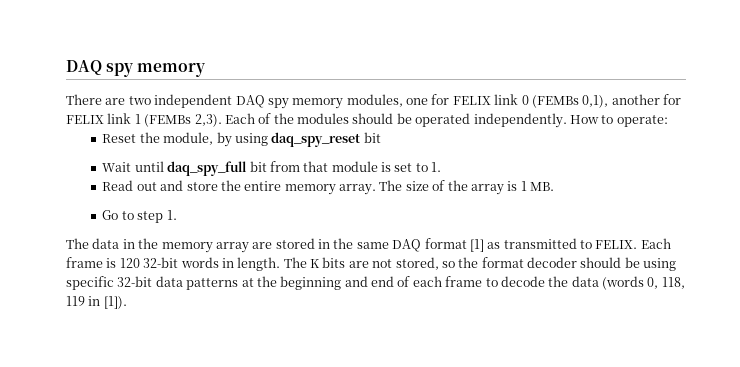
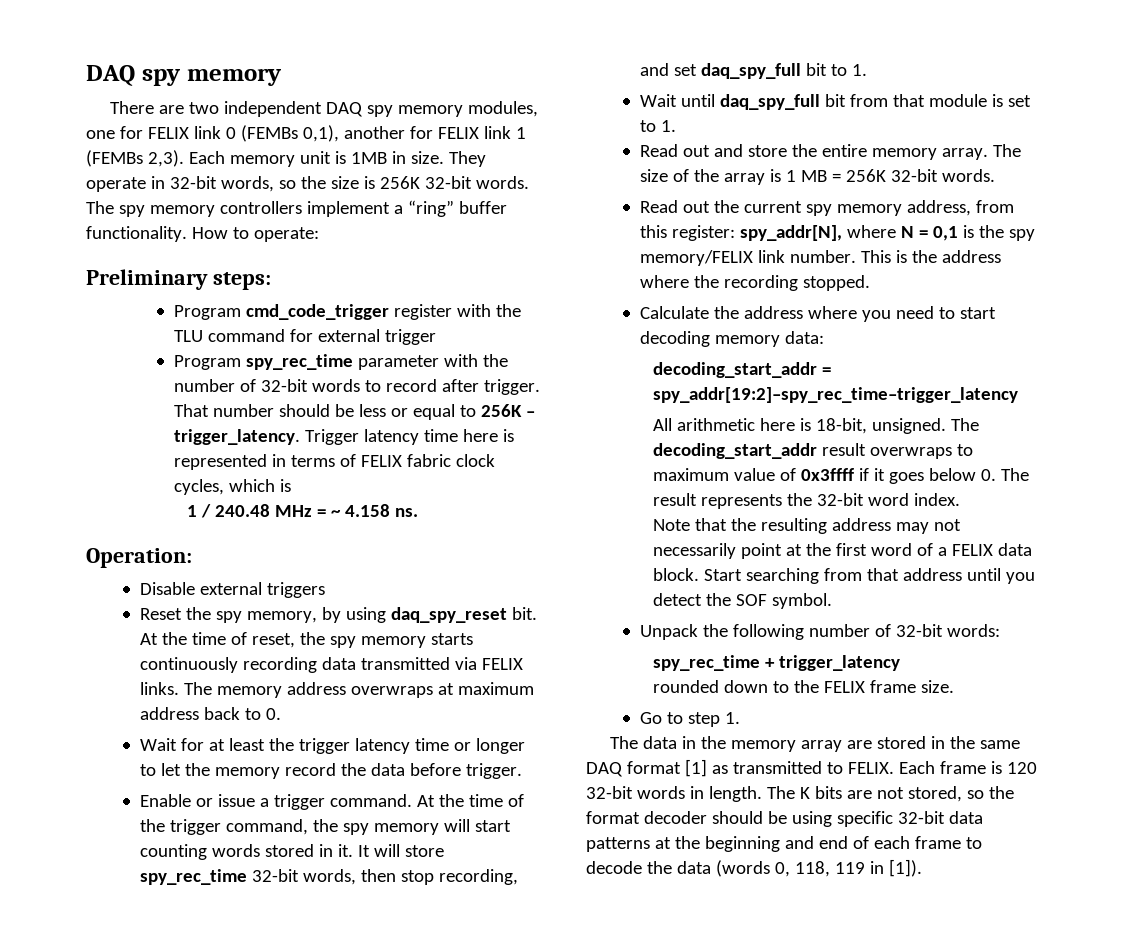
[258,113,668,128] of the modules should be operated independently. How to operate: -> [229,151,486,167] [86,176,529,192] [86,200,507,217] [86,226,319,242] [86,269,271,290] [173,304,521,320] [173,329,436,345] [173,354,508,370] [173,379,540,395] [173,404,535,420] [173,429,514,445] [173,454,495,470] [173,479,291,495] [186,504,418,518] [86,548,192,568] [140,582,325,598] memory unit is 1MB in size. They operate in 32-bit words, so the size is 256K 32-bit words. The spy memory controllers implement a “ring” buffer functionality. How to operate: // Preliminary steps: // Program cmd_code_trigger register with the TLU command for external trigger // Program spy_rec_time parameter with the number of 32-bit words to record after trigger. That number should be less or equal to 256K – trigger_latency. Trigger latency time here is represented in terms of FELIX fabric clock cycles, which is // 1 / 240.48 MHz = ~ 4.158 ns. // Operation: // Disable external triggers
[163,132,214,145] module, -> [215,611,317,623] spy memory,
[363,132,381,143] bit -> [511,607,537,620] [140,632,473,648] [140,657,523,673] [140,682,534,698] [140,707,281,720] [140,738,525,754] [140,763,522,779] [140,794,524,810] [140,819,511,835] [140,844,444,860] [140,869,518,885] [640,63,867,79] bit. At the time of reset, the spy memory starts continuously recording data transmitted via FELIX links. The memory address overwraps at maximum address back to 0. // Wait for at least the trigger latency time or longer to let the memory record the data before trigger. // Enable or issue a trigger command. At the time of the trigger command, the spy memory will start counting words stored in it. It will store spy_rec_time 32-bit words, then stop recording, and set daq_spy_full bit to 1.
[530,182,555,191] MB. -> [800,169,995,182] [640,200,1014,216] [640,225,1035,241] [640,250,1001,266] [640,275,870,291] [640,306,996,322] [640,331,824,347] [653,362,832,378] [653,387,1019,403] [653,418,980,434] [653,443,974,459] [653,468,1030,484] [653,493,961,509] [653,518,962,534] [653,543,1033,559] [653,568,1036,584] [653,593,833,609] [640,624,1000,640] [653,655,901,671] [653,680,955,693] MB = 256K 32-bit words. // Read out the current spy memory address, from this register: spy_addr[N], where N = 0,1 is the spy memory/FELIX link number. This is the address where the recording stopped. // Calculate the address where you need to start decoding memory data: // decoding_start_addr = spy_addr[19:2]–spy_rec_time–trigger_latency // All arithmetic here is 18-bit, unsigned. The decoding_start_addr result overwraps to maximum value of 0x3ffff if it goes below 0. The result represents the 32-bit word index. // Note that the resulting address may not necessarily point at the first word of a FELIX data block. Start searching from that address until you detect the SOF symbol. // Unpack the following number of 32-bit words: // spy_rec_time + trigger_latency // rounded down to the FELIX frame size.

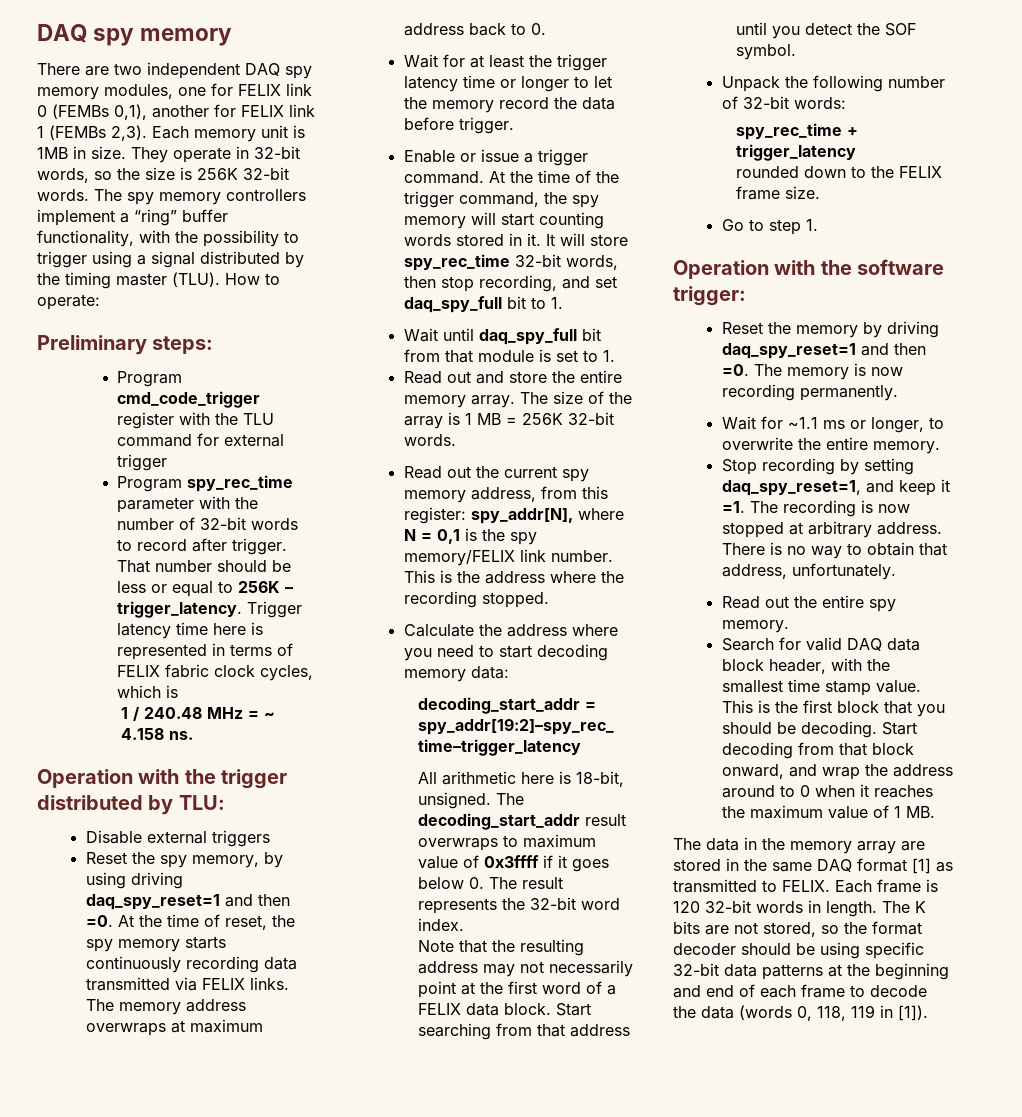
[86,226,187,242] functionality. -> [37,230,299,247] [37,251,304,268] [37,272,220,289] functionality, with the possibility to trigger using a signal distributed by the timing master (TLU).
[86,548,192,568] Operation: -> [37,769,288,789] [37,795,225,815] Operation with the trigger distributed by TLU:
[390,607,537,623] daq_spy_reset bit. -> [130,872,183,889] [85,894,290,910] [85,915,113,927] driving daq_spy_reset=1 and then =0.
(740, 718) none -> [673,259,945,279] [673,286,746,306] [721,321,939,338] [721,343,926,359] [721,363,903,380] [721,384,898,401] [721,416,944,433] [721,437,940,454] [721,458,914,475] [721,479,950,496] [721,500,910,517] [721,521,942,538] [721,542,947,559] [721,563,896,580] [721,595,896,612] [721,620,789,633] [721,637,920,651] [721,658,890,674] [721,679,921,696] [721,700,945,717] [721,721,917,738] [721,742,914,759] [721,764,953,780] [721,784,933,798] [721,805,935,819] // Operation with the software trigger: // Reset the memory by driving daq_spy_reset=1 and then =0. The memory is now recording permanently. // Wait for ~1.1 ms or longer, to overwrite the entire memory. // Stop recording by setting daq_spy_reset=1, and keep it =1. The recording is now stopped at arbitrary address. There is no way to obtain that address, unfortunately. // Read out the entire spy memory. // Search for valid DAQ data block header, with the smallest time stamp value. This is the first block that you should be decoding. Start decoding from that block onward, and wrap the address around to 0 when it reaches the maximum value of 1 MB.

